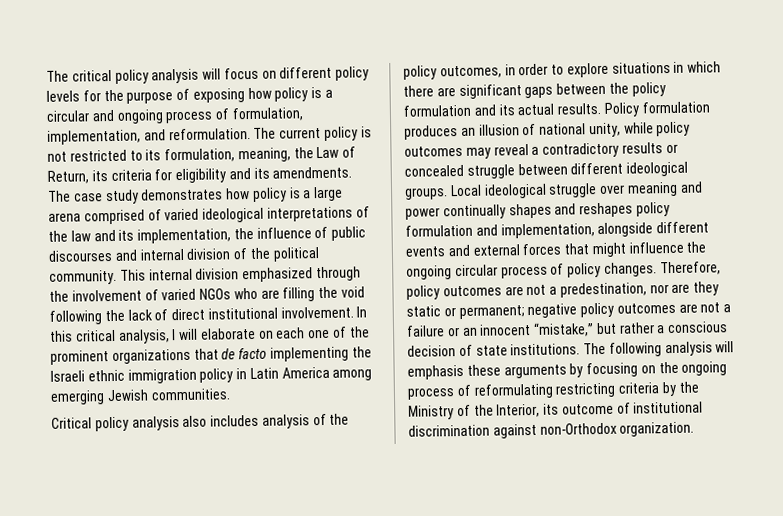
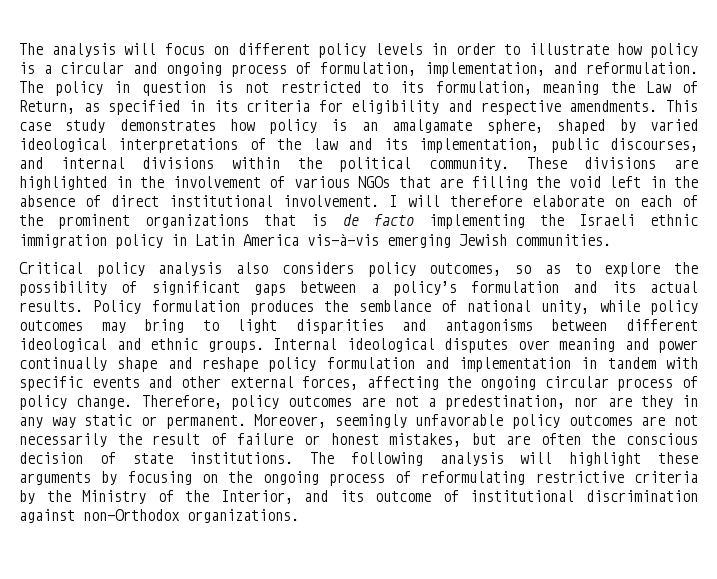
[46,69,149,84] The critical policy -> [19,43,43,55] The
[82,88,245,104] for the purpose of exposing -> [431,43,609,55] in order to illustrate
[279,126,358,141] current policy -> [54,81,206,96] policy in question
[237,147,291,163] meaning, -> [543,81,600,95] meaning
(89, 177) none -> [83,100,205,115] as specified in
[253,166,353,179] [48,190,71,202] its amendments. The -> [480,100,698,115] respective amendments. This
[303,186,344,202] [48,209,162,225] a large arena comprised of -> [361,119,636,134] an amalgamate sphere, shaped by
[233,226,367,241] [48,247,320,262] [49,266,361,285] [49,286,366,302] [49,306,368,325] [50,329,170,344] the influence of public discourses and internal division of the political community. This internal division emphasized through the involvement of varied NGOs who are filling the void following the lack of direct institutional involvement. In this critical analysis, -> [550,138,699,153] [19,157,698,172] [19,176,698,190] [19,195,380,207] public discourses, and internal divisions within the political community. These divisions are highlighted in the involvement of various NGOs that are filling the void left in the absence of direct institutional involvement.
(199, 334) none -> [449,195,522,207] therefore
[308,329,331,339] one -> (672, 201) none
(219, 354) none -> [311,214,328,226] is
[332,369,373,381] among -> [307,233,379,246] vis-à-vis
[210,413,350,429] [403,61,722,80] [403,85,456,97] includes analysis of the policy outcomes, in order to explore situations in which there are -> [281,262,699,277] [19,281,138,296] considers policy outcomes, so as to explore the possibility of
[608,82,666,97] the policy -> [370,281,457,296] a policy’s
[460,124,520,137] an illusion -> [324,300,431,312] the semblance
[493,142,678,158] [404,161,689,179] [404,183,598,200] reveal a contradictory results or concealed struggle between different ideological groups. Local ideological struggle -> [144,319,698,334] [19,338,508,353] bring to light disparities and antagonisms between different ideological and ethnic groups. Internal ideological disputes
[508,202,670,219] [405,221,710,239] [405,241,684,258] shapes and reshapes policy formulation and implementation, alongside different events and external forces that might influence -> [117,357,698,372] [19,376,439,391] shape and reshape policy formulation and implementation in tandem with specific events and other external forces, affecting
[603,262,657,277] changes. -> [76,395,133,409] change.
[406,302,732,320] [406,322,666,337] static or permanent; negative policy outcomes are not a failure or an innocent “mistake,” but rather a -> [682,395,698,407] [19,414,698,429] [19,433,616,447] in any way static or permanent. Moreover, seemingly unfavorable policy outcomes are not necessarily the result of failure or honest mistakes, but are often the
[407,364,464,380] emphasis -> [569,452,642,466] highlight
[555,382,617,398] restricting -> [535,471,624,483] restrictive
(541, 410) none -> [304,490,329,502] and
[619,421,695,437] organization. -> [187,509,299,523] organizations.

